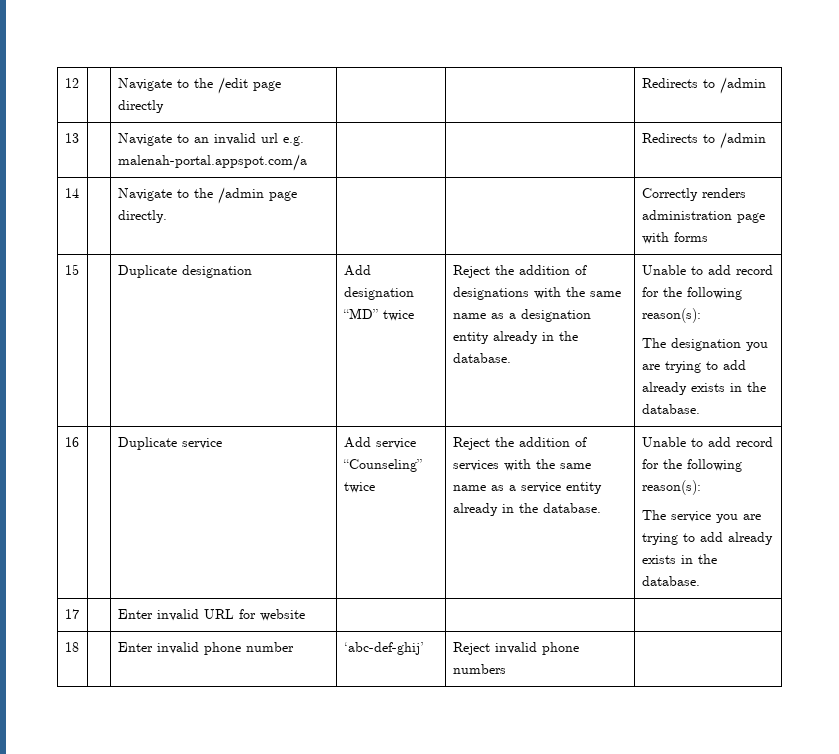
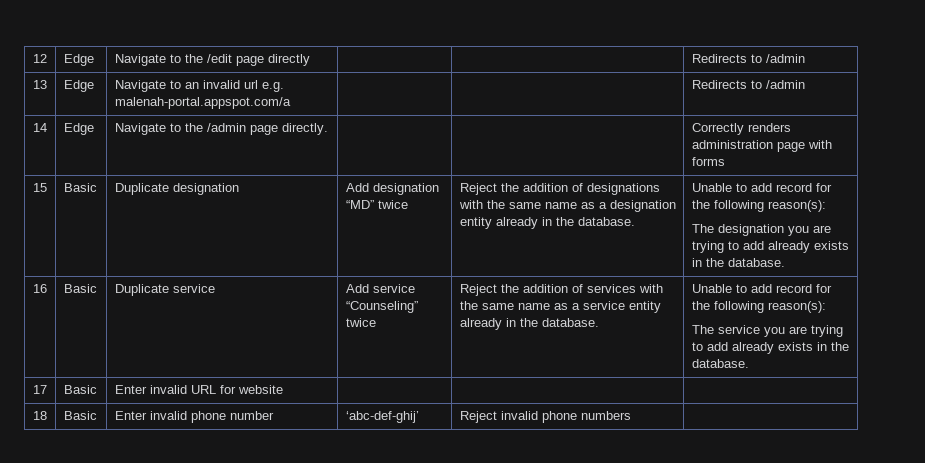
(79, 83) none -> [63,54,94,66] Edge
(79, 138) none -> [63,80,94,92] Edge
(79, 193) none -> [63,123,94,135] Edge
(79, 269) none -> [63,183,97,192] Basic
(79, 442) none -> [63,284,97,293] Basic
(79, 614) none -> [63,385,97,394] Basic
(79, 647) none -> [63,411,97,420] Basic

